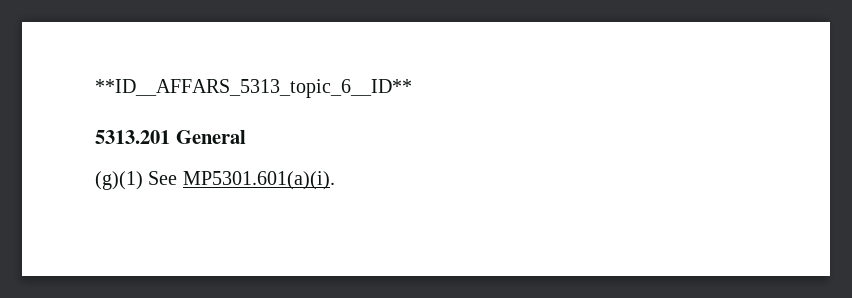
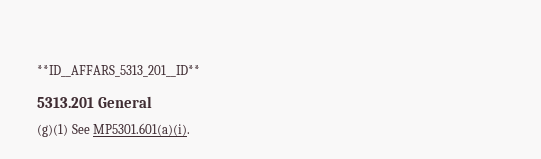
[95,79,412,98] **ID__AFFARS_5313_topic_6__ID** -> [37,65,200,77] **ID__AFFARS_5313_201__ID**

